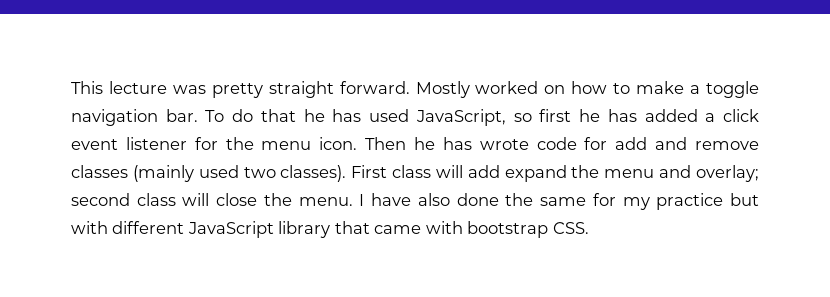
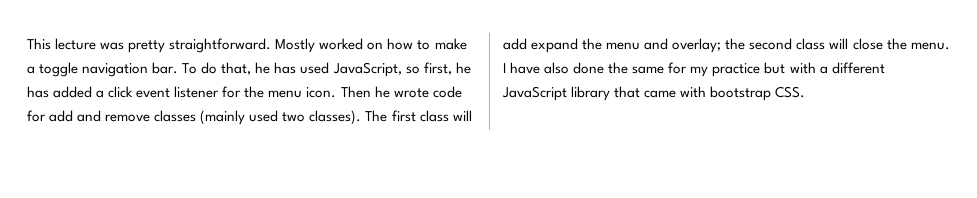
[268,81,410,98] straight forward. -> [169,38,272,53] straightforward.
[260,109,296,122] that -> [221,62,252,75] that,
[539,109,572,122] first -> [423,62,452,75] first,
[442,137,472,150] has -> (390, 92) none
[351,165,388,178] First -> [365,110,416,122] The first
(759, 173) none -> [725,38,746,50] the
(108, 227) none -> [819,66,828,74] a

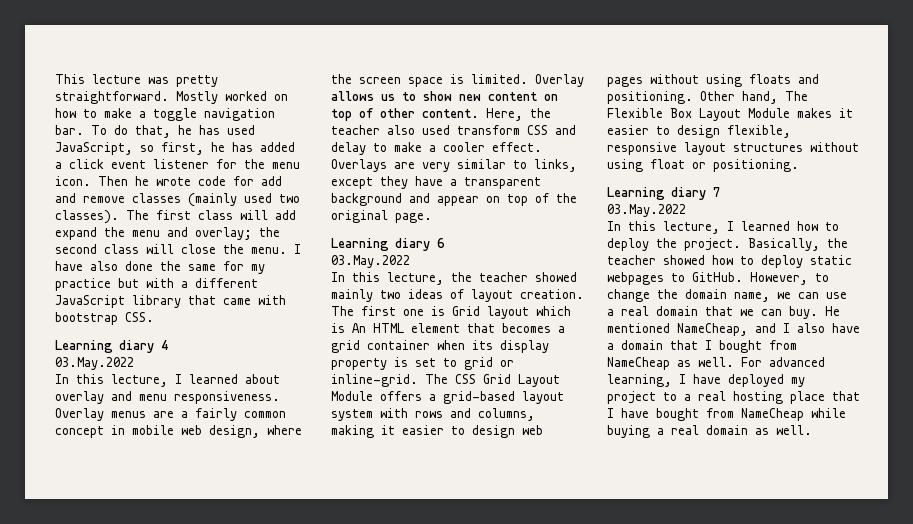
(806, 92) none -> [55,340,168,353] [55,357,134,370] [55,374,280,387] [55,391,280,404] [55,408,286,421] [55,425,302,438] [331,74,584,87] [331,91,558,101] [331,108,551,121] [331,125,576,135] [331,142,542,155] [331,159,577,172] [331,176,541,189] [331,193,577,206] [331,210,432,223] [331,238,445,251] [331,255,410,268] [331,272,577,285] [331,289,584,302] [331,306,571,319] [331,323,565,333] [331,340,549,353] [331,357,514,370] [331,374,560,387] [331,391,564,404] [331,408,535,421] [331,425,543,438] [607,74,819,87] [607,91,808,104] [607,108,853,121] [607,125,791,138] [607,142,859,155] [607,159,799,172] [607,187,720,200] [607,204,686,217] [607,221,839,234] [607,238,848,251] [607,255,852,268] [607,272,829,285] [607,289,847,302] [607,306,840,319] [607,323,860,336] [607,340,797,353] [607,357,825,370] [607,374,805,387] [607,391,860,404] [607,408,846,421] [607,425,812,438] // Learning diary 4 // 03.May.2022 // In this lecture, I learned about overlay and menu responsiveness. Overlay menus are a fairly common concept in mobile web design, where the screen space is limited. Overlay allows us to show new content on top of other content. Here, the teacher also used transform CSS and delay to make a cooler effect. Overlays are very similar to links, except they have a transparent background and appear on top of the original page. // Learning diary 6 // 03.May.2022 // In this lecture, the teacher showed mainly two ideas of layout creation. The first one is Grid layout which is An HTML element that becomes a grid container when its display property is set to grid or inline-grid. The CSS Grid Layout Module offers a grid-based layout system with rows and columns, making it easier to design web pages without using floats and positioning. Other hand, The Flexible Box Layout Module makes it easier to design flexible, responsive layout structures without using float or positioning. // Learning diary 7 // 03.May.2022 // In this lecture, I learned how to deploy the project. Basically, the teacher showed how to deploy static webpages to GitHub. However, to change the domain name, we can use a real domain that we can buy. He mentioned NameCheap, and I also have a domain that I bought from NameCheap as well. For advanced learning, I have deployed my project to a real hosting place that I have bought from NameCheap while buying a real domain as well.

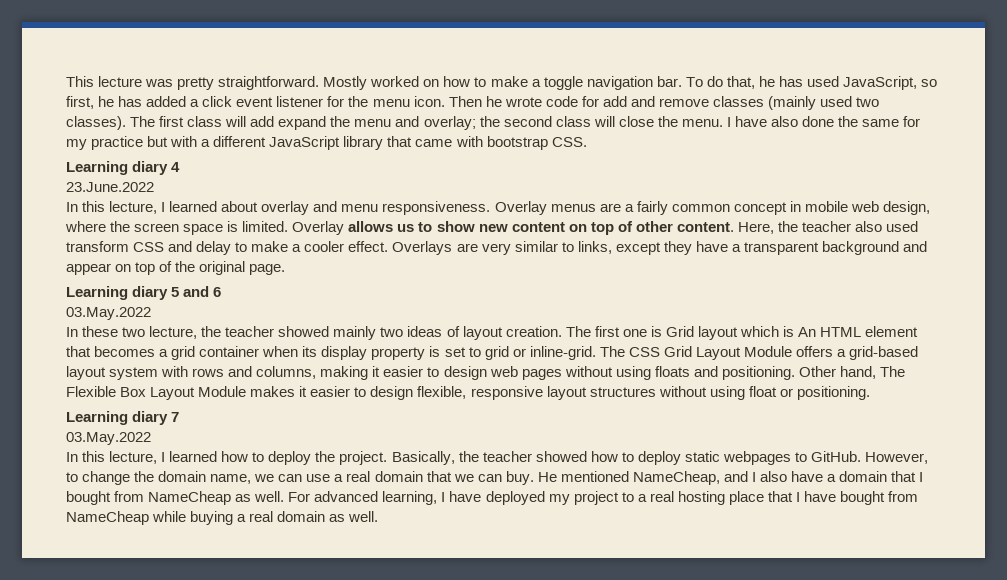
[55,357,134,370] 03.May.2022 -> [66,182,154,192] 23.June.2022
(430, 244) none -> [171,286,210,297] 5 and
[352,272,380,282] this -> [82,326,146,337] these two

